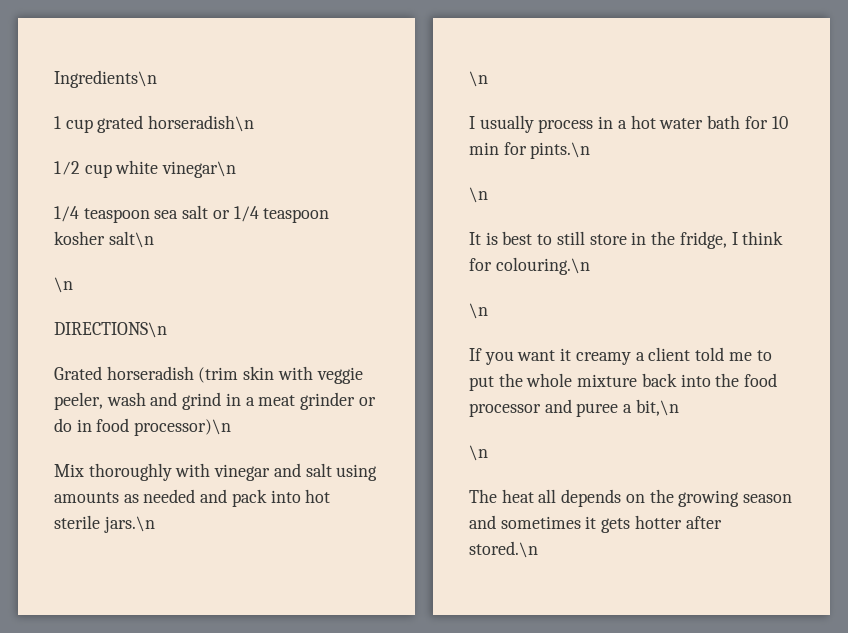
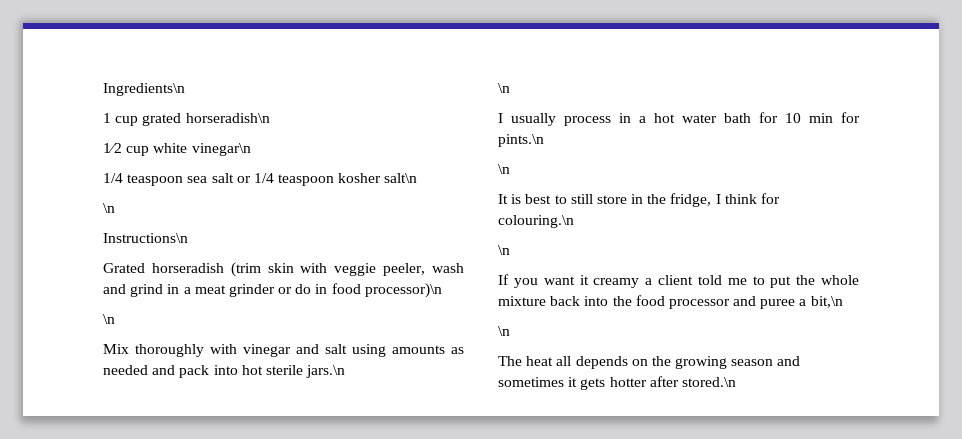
[54,322,167,338] DIRECTIONS\n -> [103,233,188,243] Instructions\n
(232, 427) none -> [103,314,115,324] // \n

